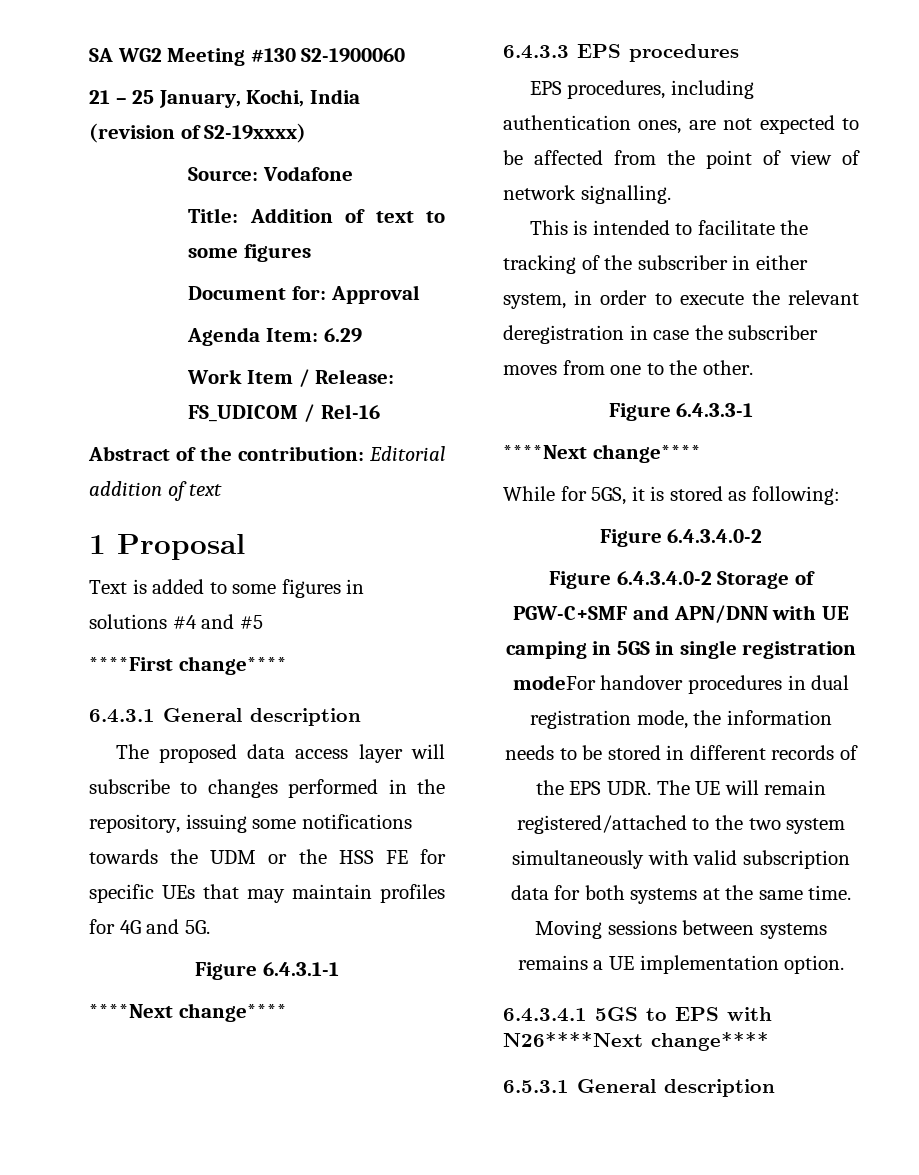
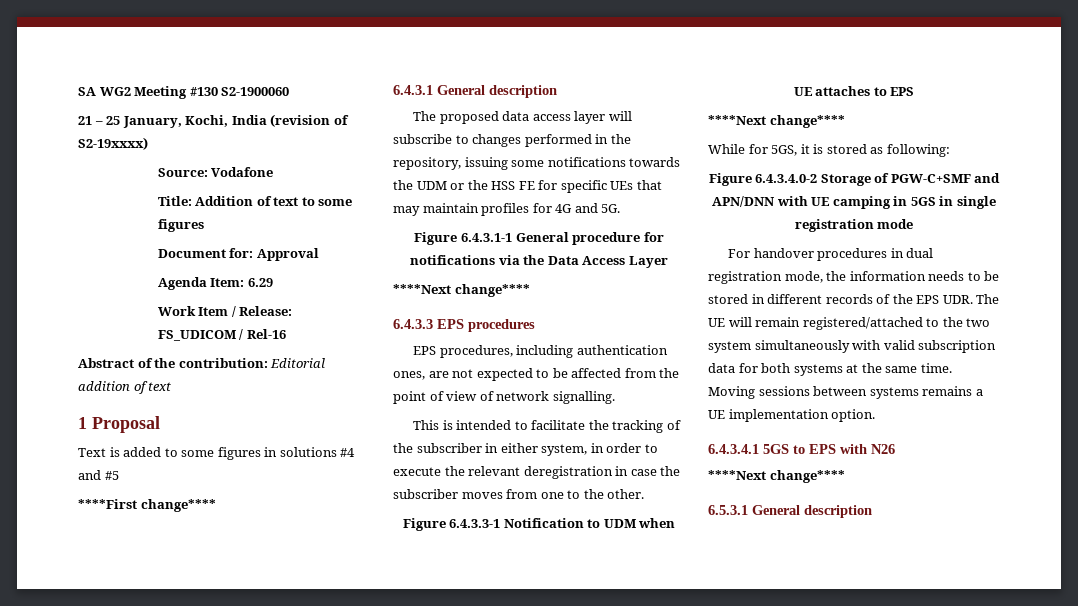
(339, 969) none -> [515,232,664,245] [410,255,668,268] General procedure for notifications via the Data Access Layer
(754, 410) none -> [503,518,676,528] [793,86,915,96] Notification to UDM when UE attaches to EPS
[549,571,712,589] // Figure 6.4.3.4.0-2 -> (818, 178) none
[512,675,596,690] modeFor -> [877,219,914,229] [728,249,751,258] mode // For
[503,1032,643,1047] N26****Next -> [871,444,895,454] [708,470,766,480] N26 // ****Next

